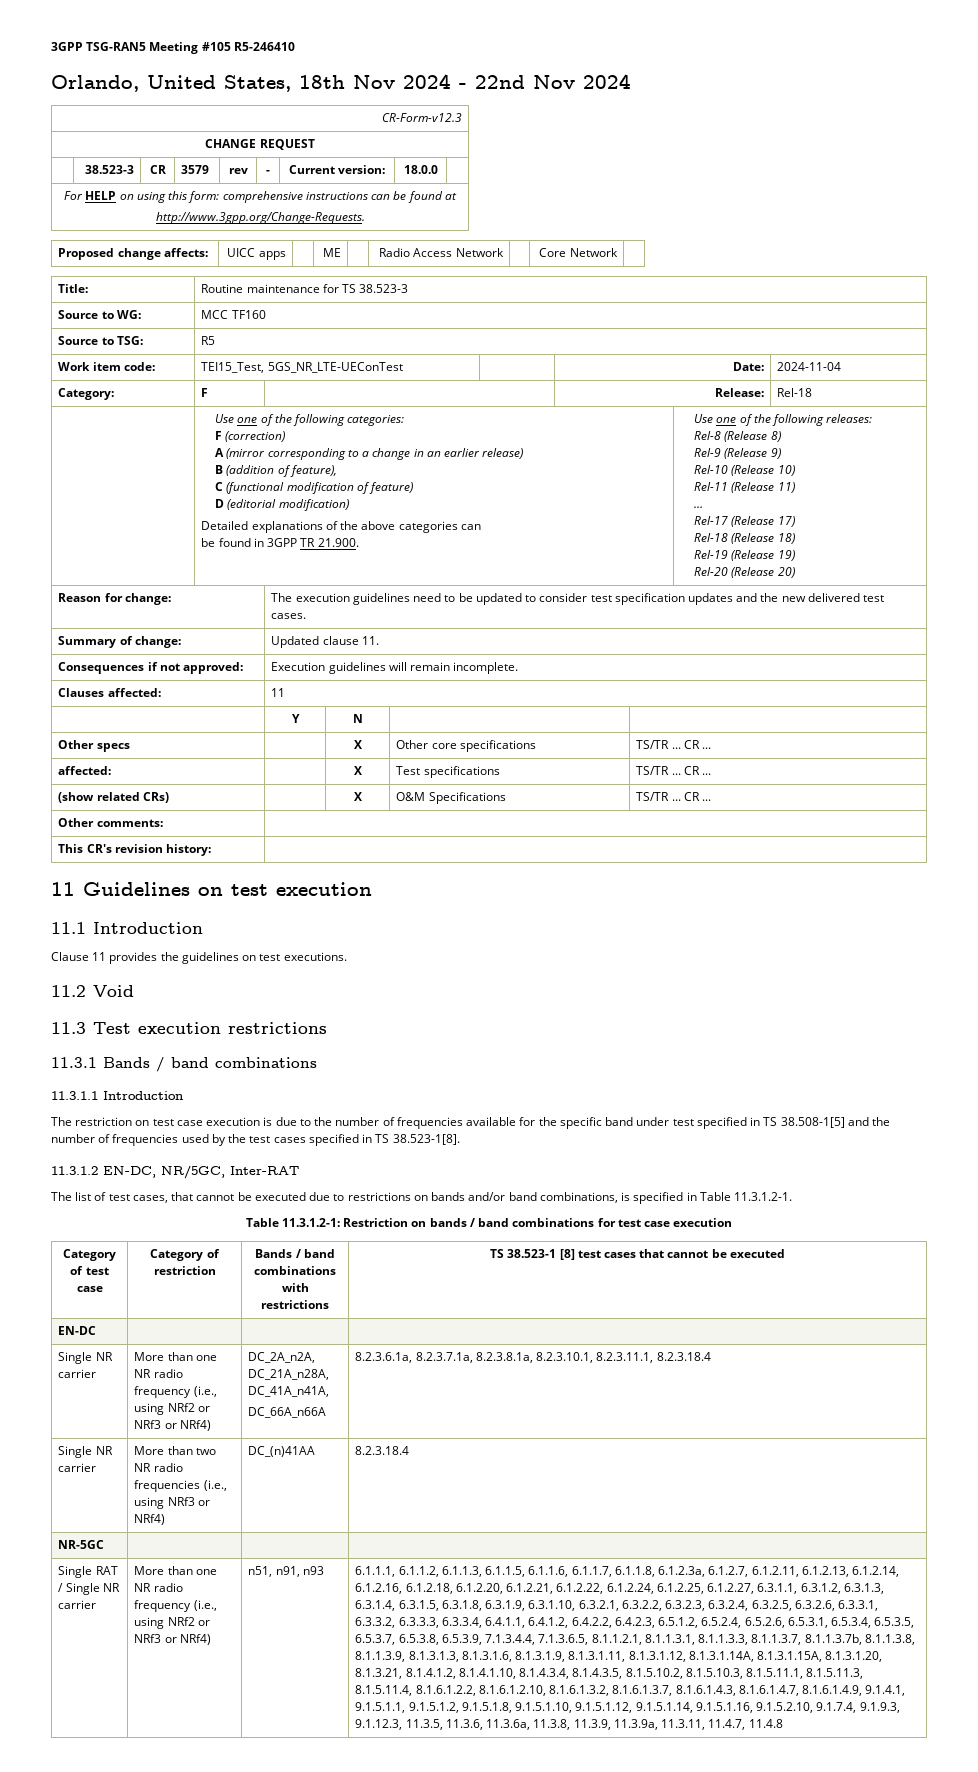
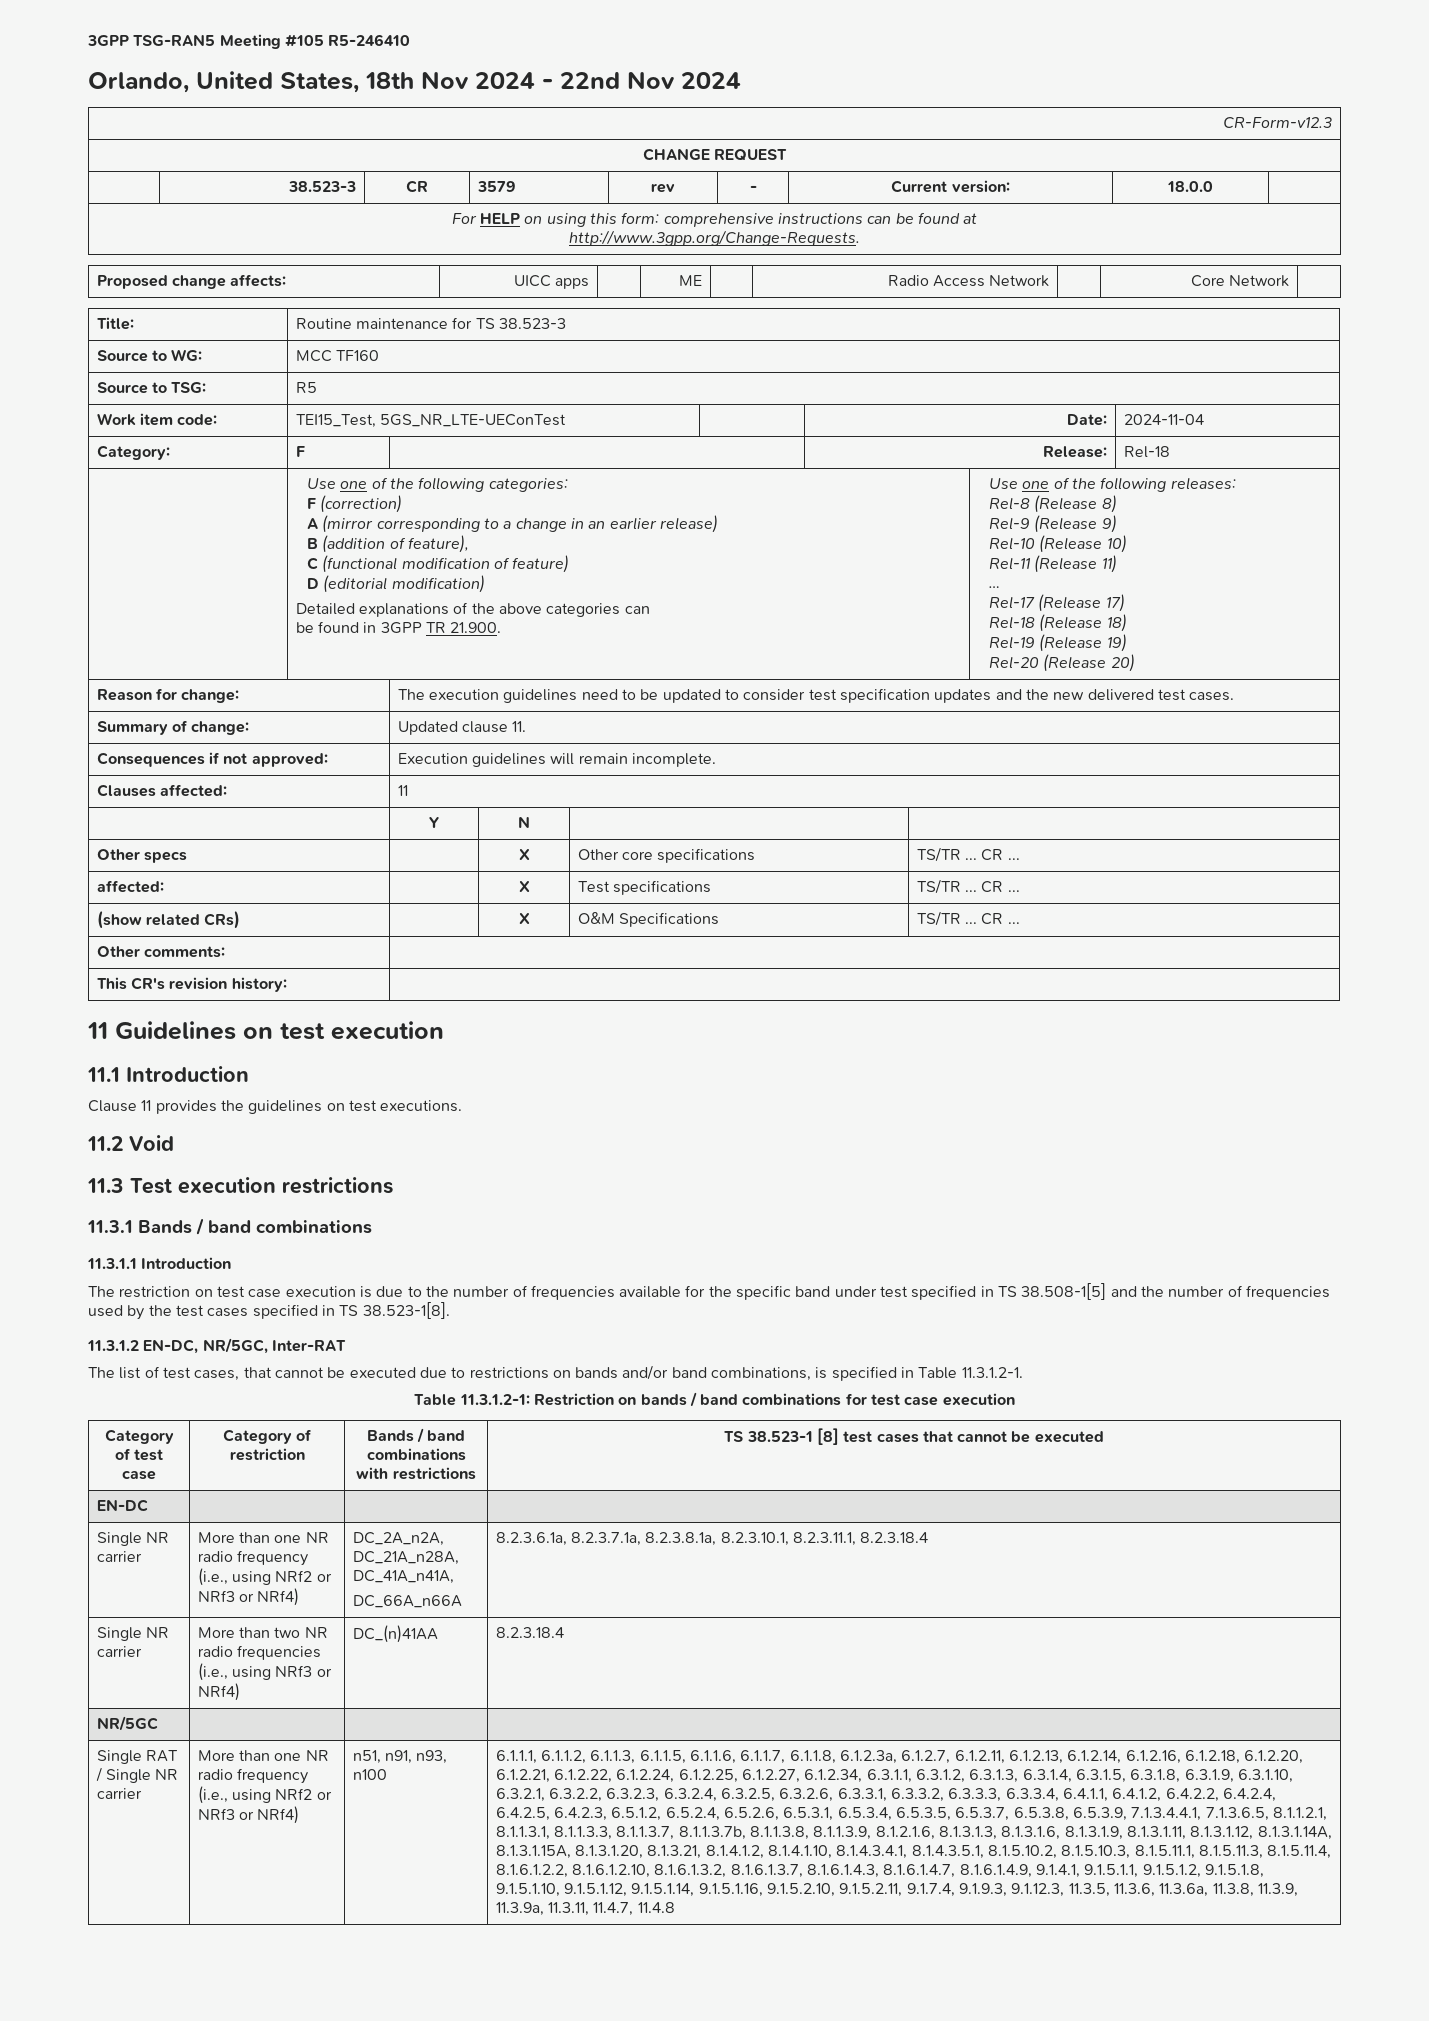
[58,1540,105,1549] NR-5GC -> [96,1716,158,1731] NR/5GC
[302,1566,324,1575] n93 -> [416,1750,448,1764] [352,1769,387,1780] n93, n100
(755, 1588) none -> [804,1769,863,1783] 6.1.2.34,
(612, 1622) none -> [1222,1788,1276,1802] [495,1807,550,1821] 6.4.2.4, 6.4.2.5,
[485,1634,536,1645] 7.1.3.4.4, -> [1131,1807,1202,1821] 7.1.3.4.4.1,
(406, 1656) none -> [875,1826,935,1840] 8.1.2.1.6,
[519,1668,623,1679] 8.1.4.3.4, 8.1.4.3.5, -> [836,1845,984,1859] 8.1.4.3.4.1, 8.1.4.3.5.1,
(814, 1707) none -> [839,1883,903,1897] 9.1.5.2.11,

